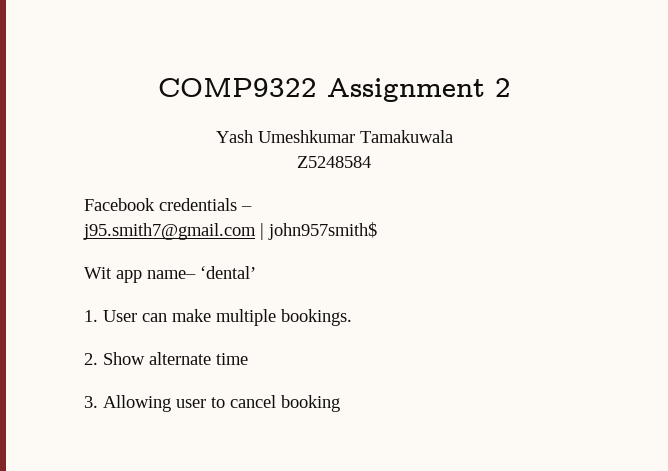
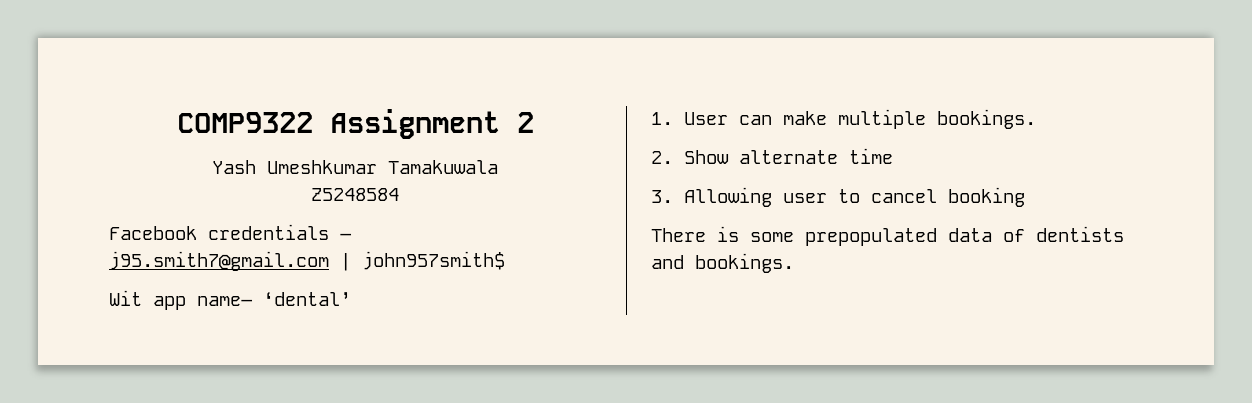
(340, 403) none -> [651,226,1124,246] [651,253,794,273] // There is some prepopulated data of dentists and bookings.

